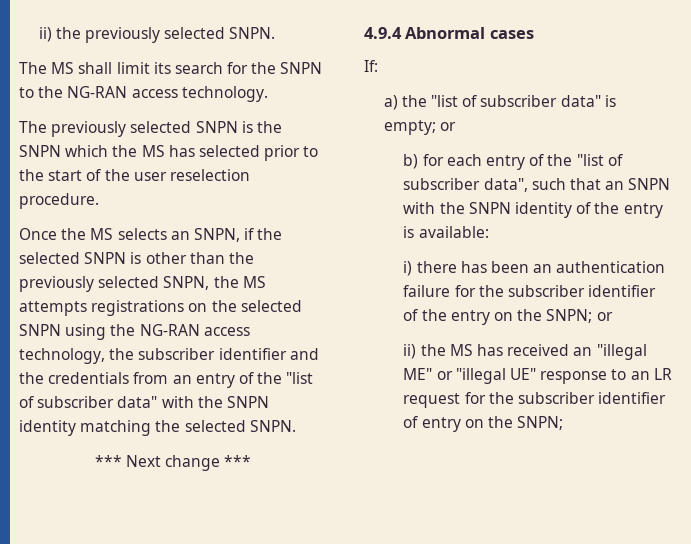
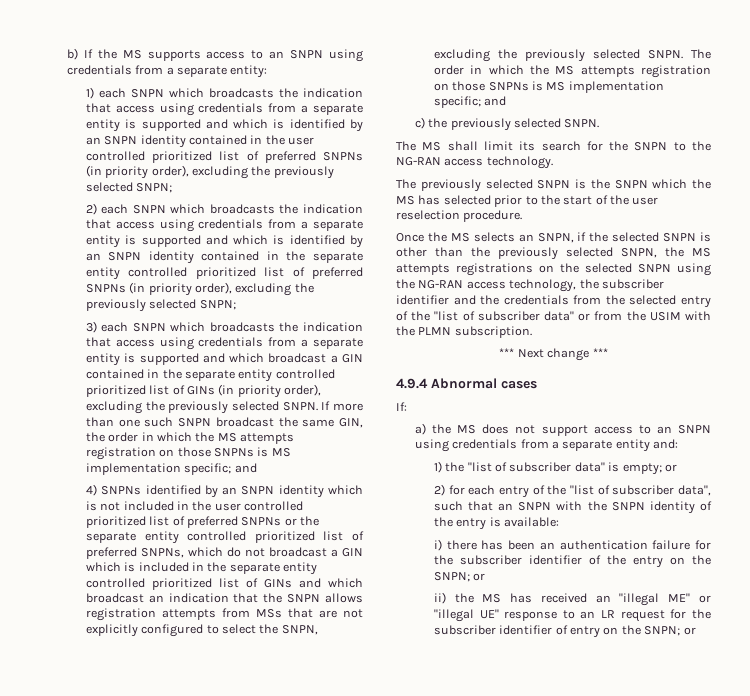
[38,27,52,42] ii) -> [66,48,363,62] [66,65,268,78] [85,87,363,99] [85,103,363,116] [85,119,363,132] [85,135,315,148] [85,151,363,163] [85,165,334,179] [85,182,173,193] [85,203,363,215] [85,219,363,232] [85,235,363,248] [85,251,363,264] [85,267,363,280] [85,282,314,296] [85,299,236,312] [85,321,363,333] [85,337,363,350] [85,353,363,366] [85,369,335,382] [85,384,322,398] [85,401,363,414] [85,417,363,428] [85,432,295,444] [85,447,291,460] [85,463,257,475] [85,484,363,498] [85,501,304,511] [85,516,320,528] [85,531,364,544] [85,547,363,559] [85,562,318,575] [85,578,363,590] [85,593,363,603] [85,608,363,621] [85,624,318,637] [433,49,711,62] [433,65,711,78] [433,81,664,93] [433,96,507,108] [414,117,425,129] b) If the MS supports access to an SNPN using credentials from a separate entity: // 1) each SNPN which broadcasts the indication that access using credentials from a separate entity is supported and which is identified by an SNPN identity contained in the user controlled prioritized list of preferred SNPNs (in priority order), excluding the previously selected SNPN; // 2) each SNPN which broadcasts the indication that access using credentials from a separate entity is supported and which is identified by an SNPN identity contained in the separate entity controlled prioritized list of preferred SNPNs (in priority order), excluding the previously selected SNPN; // 3) each SNPN which broadcasts the indication that access using credentials from a separate entity is supported and which broadcast a GIN contained in the separate entity controlled prioritized list of GINs (in priority order), excluding the previously selected SNPN. If more than one such SNPN broadcast the same GIN, the order in which the MS attempts registration on those SNPNs is MS implementation specific; and // 4) SNPNs identified by an SNPN identity which is not included in the user controlled prioritized list of preferred SNPNs or the separate entity controlled prioritized list of preferred SNPNs, which do not broadcast a GIN which is included in the separate entity controlled prioritized list of GINs and which broadcast an indication that the SNPN allows registration attempts from MSs that are not explicitly configured to select the SNPN, excluding the previously selected SNPN. The order in which the MS attempts registration on those SNPNs is MS implementation specific; and // c)
[172,375,192,384] an -> [605,295,677,305] the selected
[161,396,269,408] [19,420,296,436] with the SNPN identity matching the selected SNPN. -> [578,311,711,321] [396,326,532,338] or from the USIM with the PLMN subscription.
(427, 101) none -> [457,424,711,436] [414,439,679,452] [433,461,465,473] MS does not support access to an SNPN using credentials from a separate entity and: // 1) the
[403,154,419,169] b) -> [433,484,445,496] 2)
(564, 423) none -> [683,627,696,635] or

